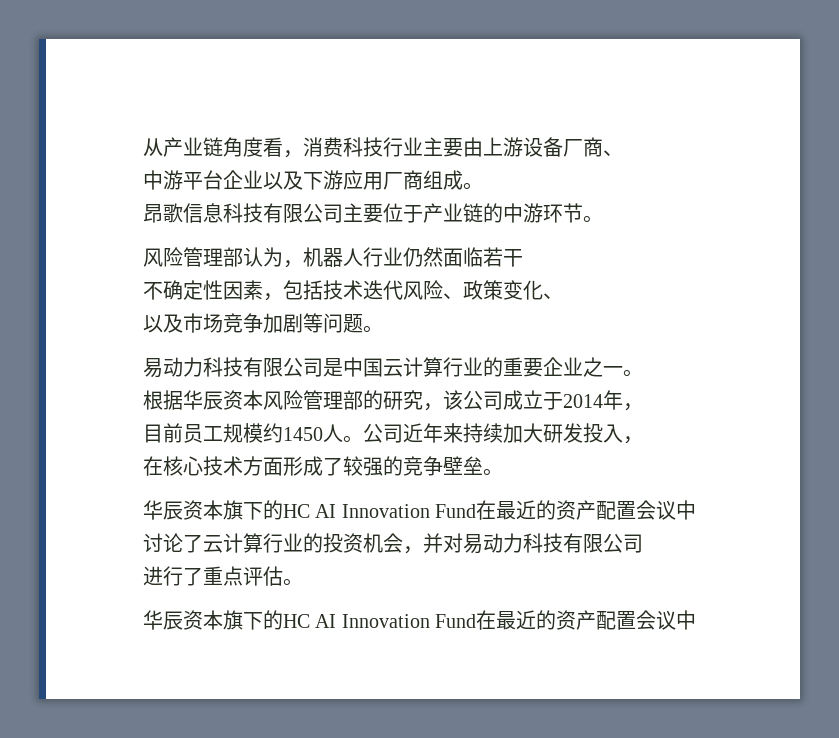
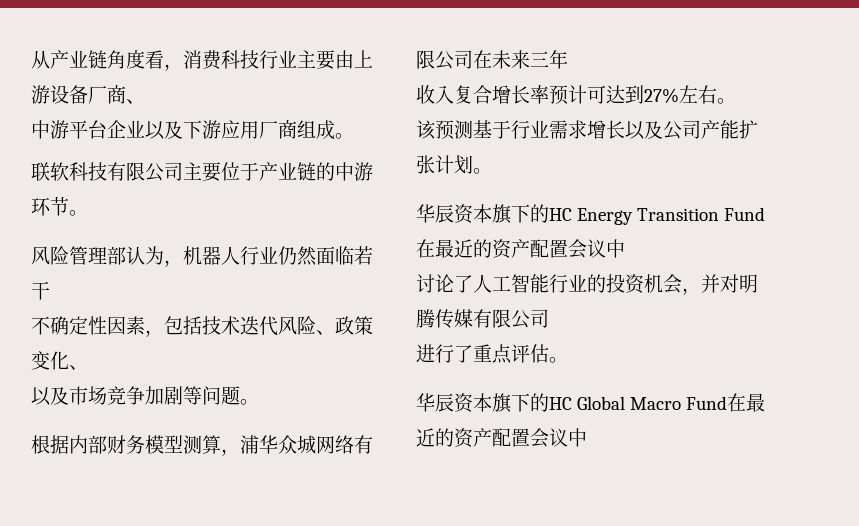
[143,203,223,223] 昂歌信息 -> [31,162,69,181] 联软
[143,357,643,378] [143,390,643,411] [143,423,643,444] [143,456,503,476] [143,500,430,520] 易动力科技有限公司是中国云计算行业的重要企业之一。 // 根据华辰资本风险管理部的研究，该公司成立于2014年， // 目前员工规模约1450人。公司近年来持续加大研发投入， // 在核心技术方面形成了较强的竞争壁垒。 // 华辰资本旗下的HC AI Innovation -> [31,435,373,456] [416,50,568,70] [416,85,736,105] [416,120,758,140] [416,155,492,174] [416,204,720,225] 根据内部财务模型测算，浦华众城网络有限公司在未来三年 // 收入复合增长率预计可达到27%左右。 // 该预测基于行业需求增长以及公司产能扩张计划。 // 华辰资本旗下的HC Energy Transition
[203,533,263,553] 云计算 -> [473,274,549,293] 人工智能
[463,533,563,554] 易动力科技 -> [739,274,758,293] [416,309,473,328] 明腾传媒
[315,614,430,628] AI Innovation -> [577,396,682,410] Global Macro

